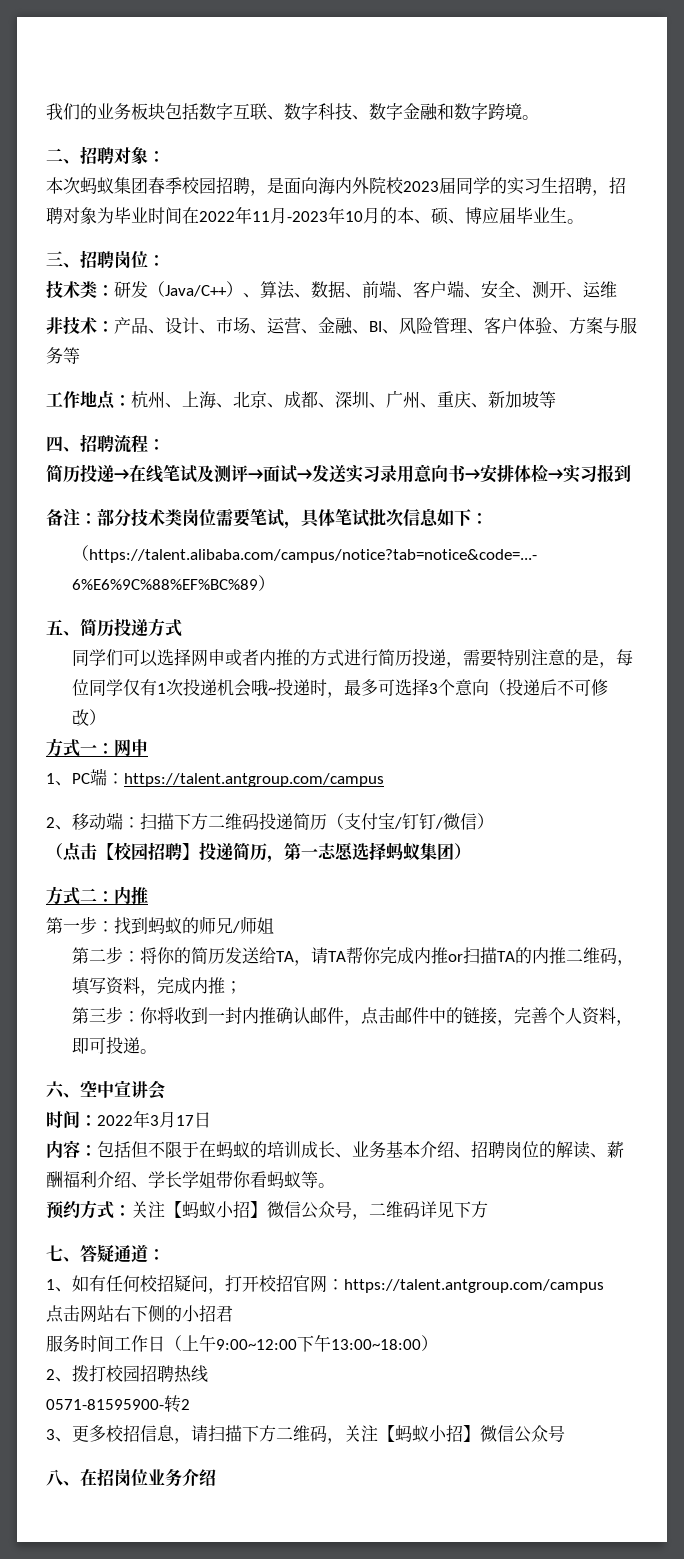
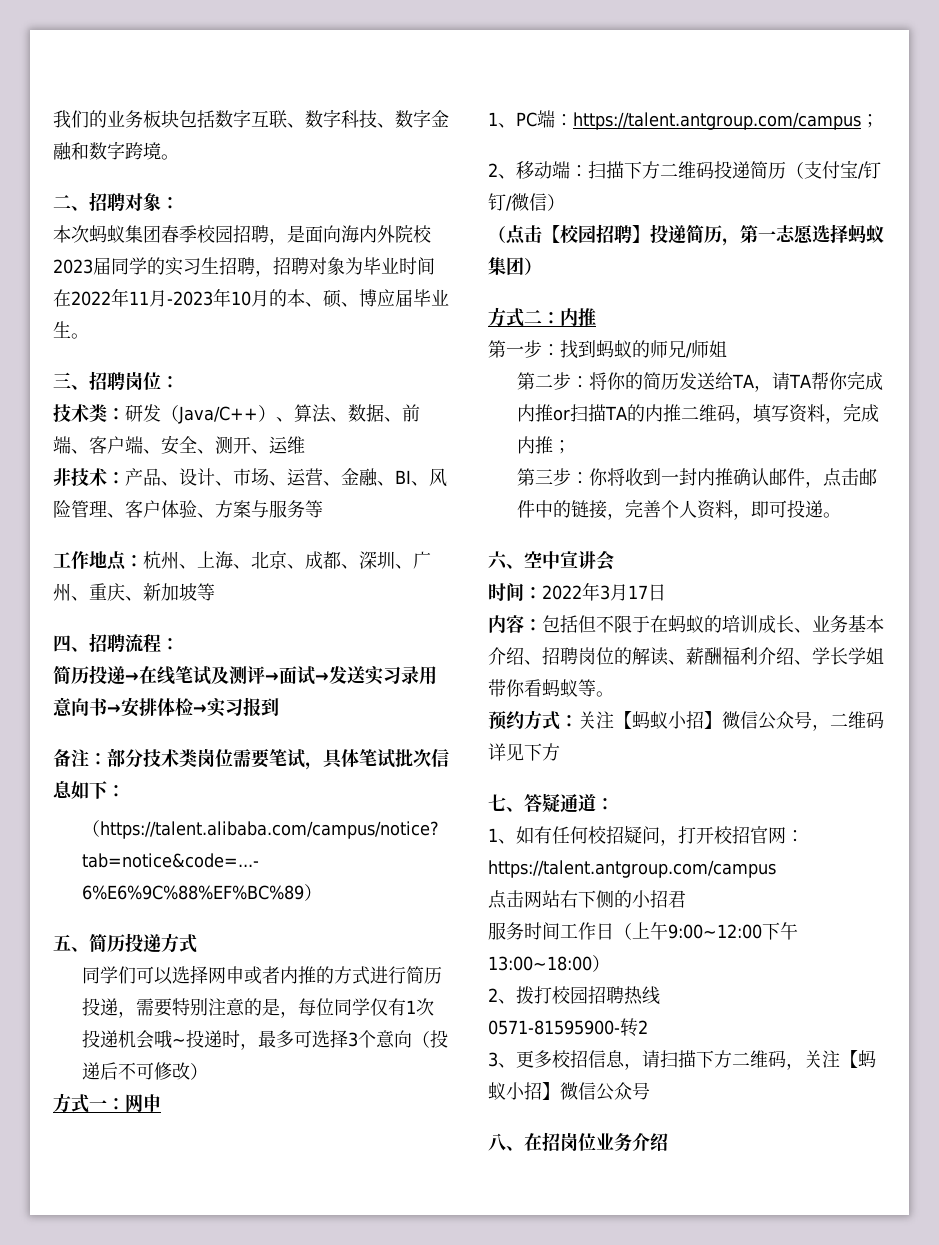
(384, 780) none -> [861,114,879,128] ；

